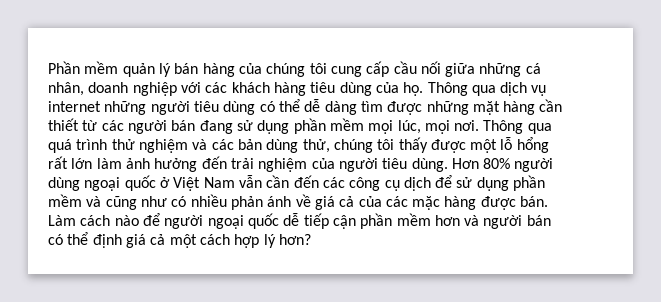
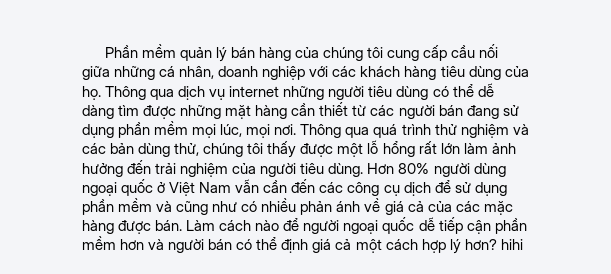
(311, 239) none -> [500,239,523,250] hihi

